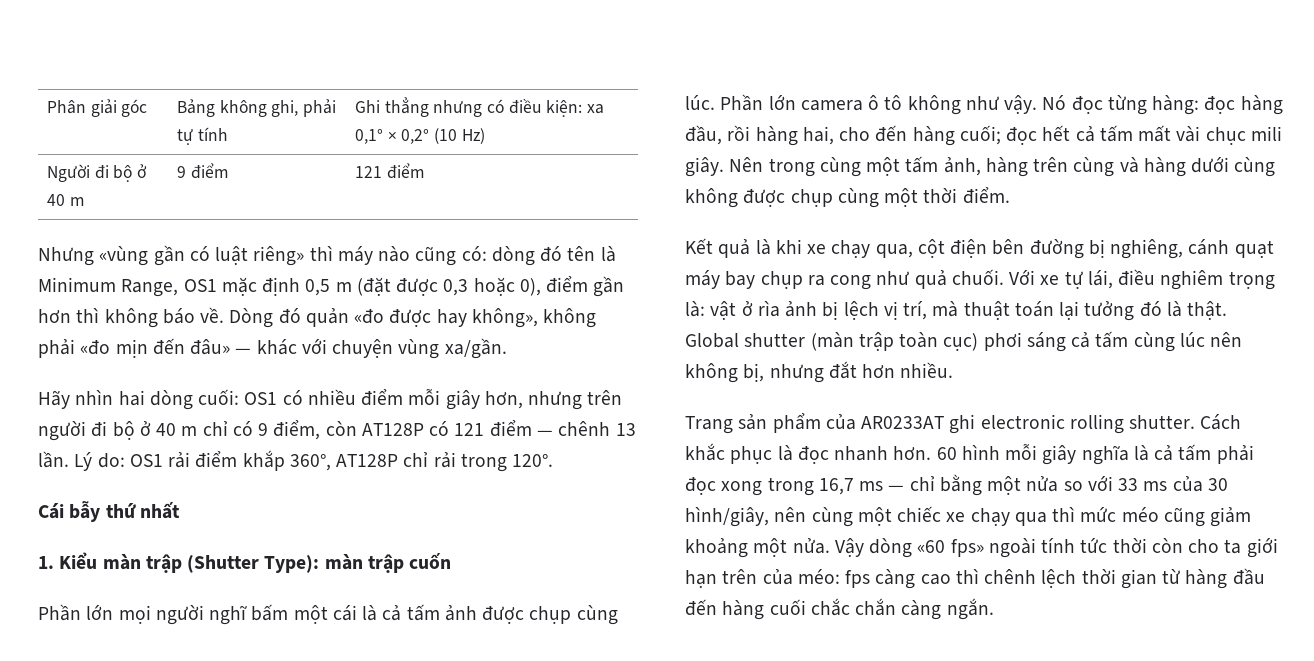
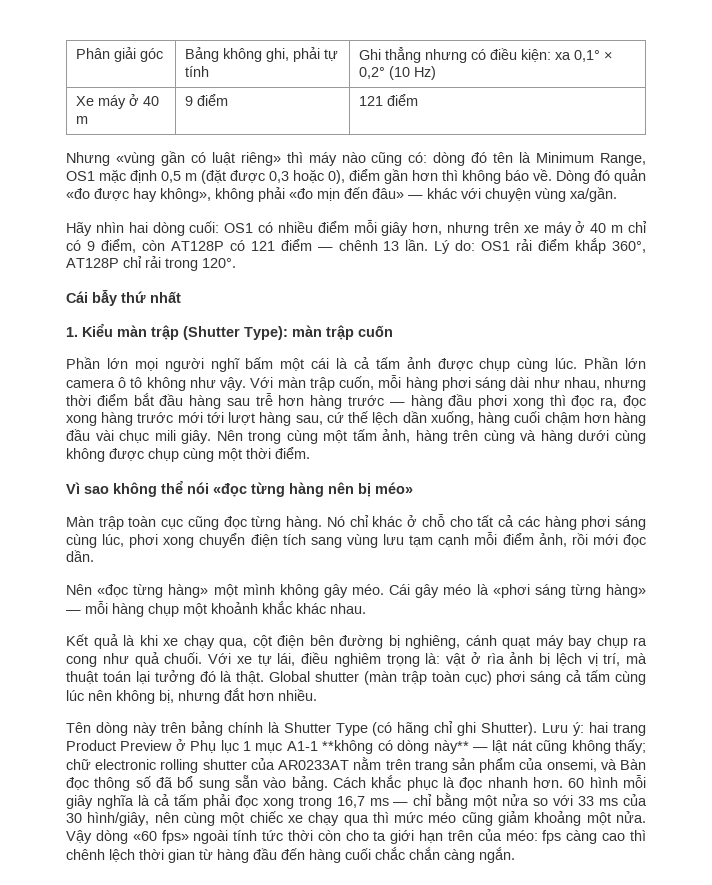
[46,164,133,182] Người đi bộ -> [76,95,127,109] Xe máy
[38,421,135,441] người đi bộ -> [523,222,572,236] xe máy
[1042,95,1283,115] [685,125,1172,146] Nó đọc từng hàng: đọc hàng đầu, rồi hàng hai, cho đến hàng cuối; đọc hết cả tấm mất -> [250,375,647,391] [66,393,646,409] [66,411,647,426] [66,429,90,441] Với màn trập cuốn, mỗi hàng phơi sáng dài như nhau, nhưng thời điểm bắt đầu hàng sau trễ hơn hàng trước — hàng đầu phơi xong thì đọc ra, đọc xong hàng trước mới tới lượt hàng sau, cứ thế lệch dần xuống, hàng cuối chậm hơn hàng đầu
(1010, 195) none -> [66,480,413,497] [66,514,647,530] [66,532,647,548] [66,550,94,562] [66,584,646,598] [66,601,366,617] // Vì sao không thể nói «đọc từng hàng nên bị méo» // Màn trập toàn cục cũng đọc từng hàng. Nó chỉ khác ở chỗ cho tất cả các hàng phơi sáng cùng lúc, phơi xong chuyển điện tích sang vùng lưu tạm cạnh mỗi điểm ảnh, rồi mới đọc dần. // Nên «đọc từng hàng» một mình không gây méo. Cái gây méo là «phơi sáng từng hàng» — mỗi hàng chụp một khoảnh khắc khác nhau.
[685,413,1196,434] Trang sản phẩm của AR0233AT ghi electronic rolling shutter. -> [66,721,646,736] [66,739,647,754] [66,757,646,773] [66,775,328,791] Tên dòng này trên bảng chính là Shutter Type (có hãng chỉ ghi Shutter). Lưu ý: hai trang Product Preview ở Phụ lục 1 mục A1-1 **không có dòng này** — lật nát cũng không thấy; chữ electronic rolling shutter của AR0233AT nằm trên trang sản phẩm của onsemi, và Bàn đọc thông số đã bổ sung sẵn vào bảng.

